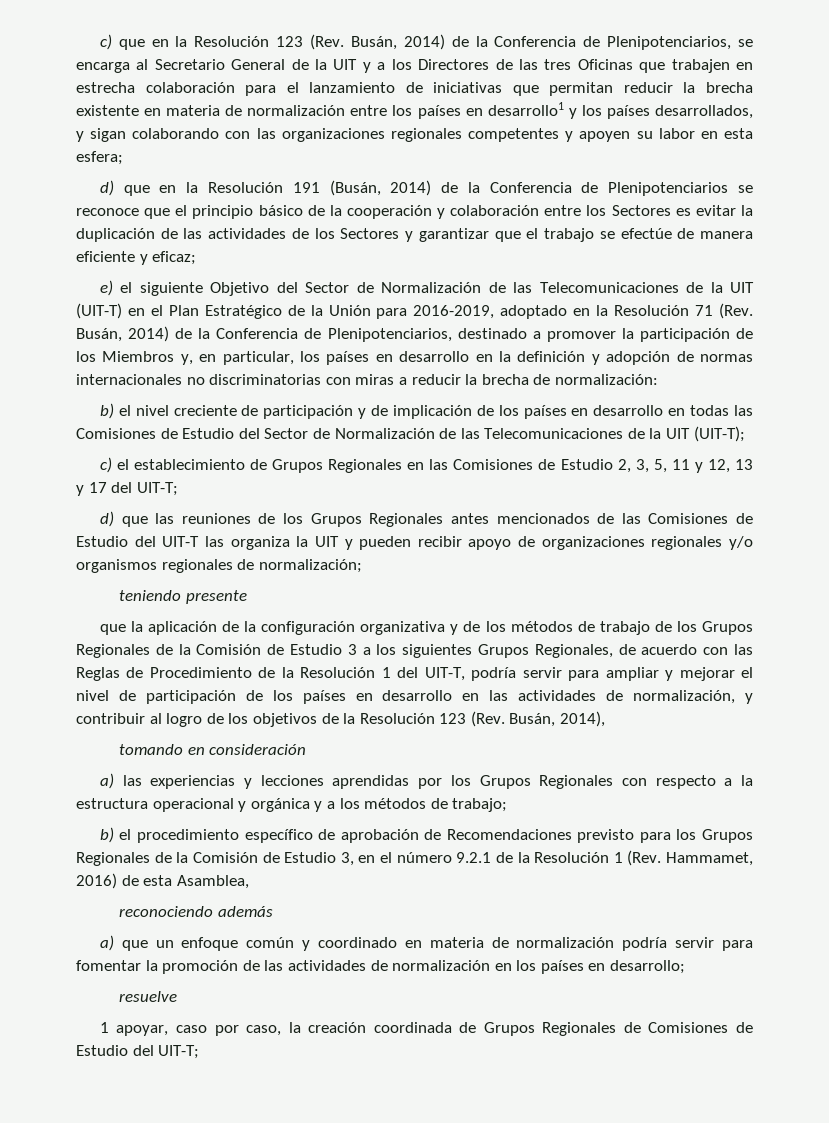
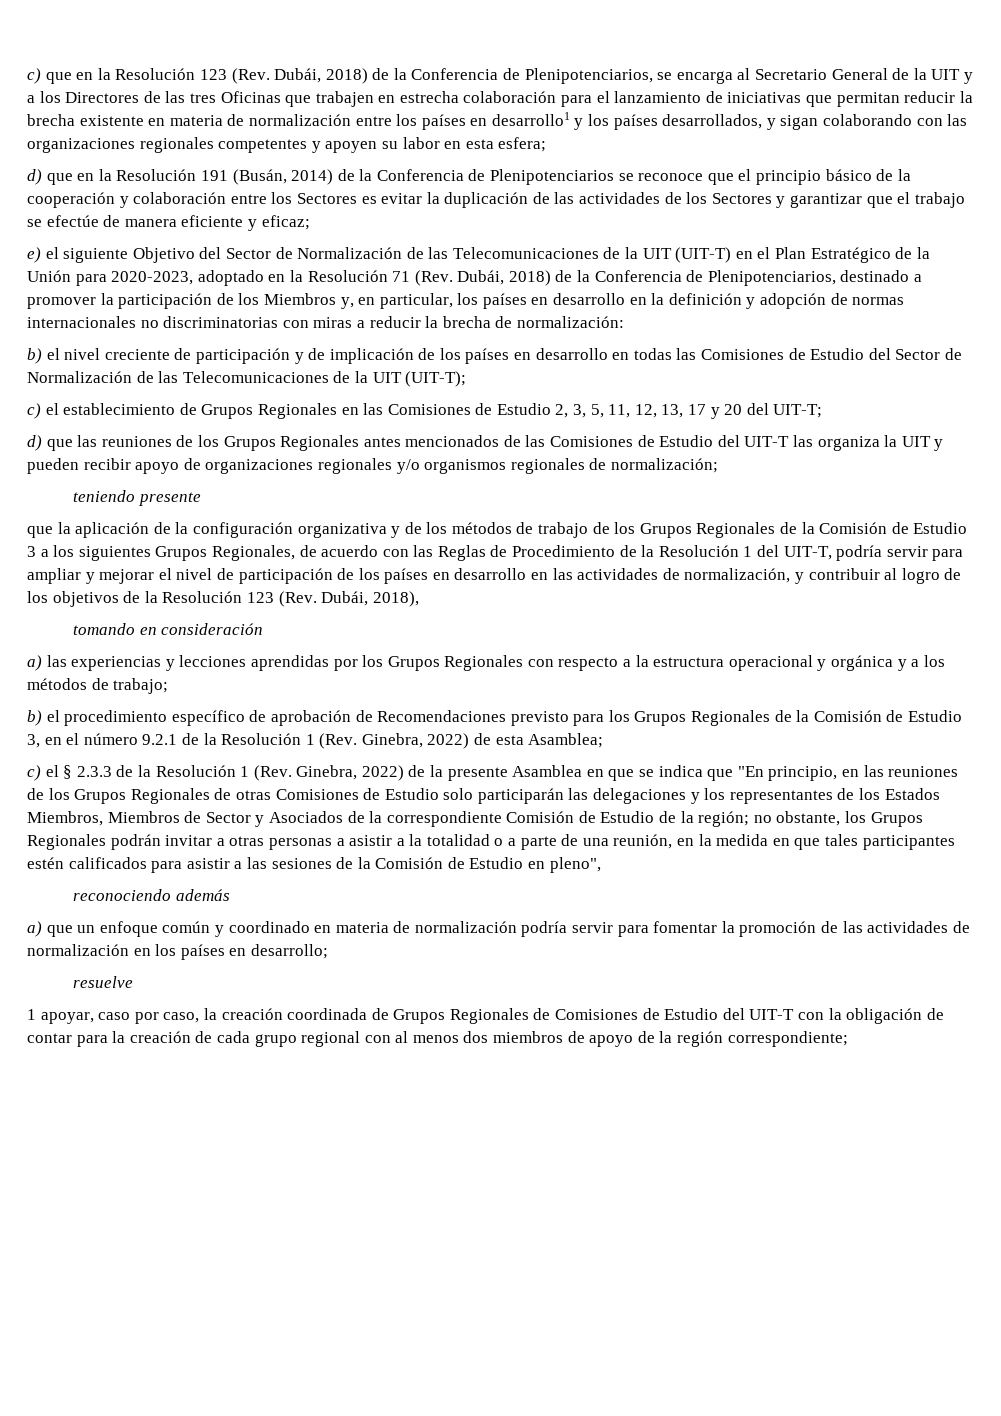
[350,34,445,50] Busán, 2014) -> [274,68,368,84] Dubái, 2018)
[413,305,495,319] 2016-2019, -> [111,271,194,285] 2020-2023,
[76,326,170,342] Busán, 2014) -> [457,270,551,286] Dubái, 2018)
[671,459,754,473] [76,482,107,496] 11 y 12, 13 y 17 -> [608,404,743,419] 11, 12, 13, 17 y 20
[509,711,606,727] Busán, 2014), -> [321,591,419,607] Dubái, 2018),
[666,852,753,866] [76,873,249,889] Hammamet, 2016) de esta Asamblea, -> [361,733,604,749] [27,765,959,781] [27,788,940,804] [27,811,923,827] [27,834,955,850] [27,857,601,873] Ginebra, 2022) de esta Asamblea; // c) el § 2.3.3 de la Resolución 1 (Rev. Ginebra, 2022) de la presente Asamblea en que se indica que "En principio, en las reuniones de los Grupos Regionales de otras Comisiones de Estudio solo participarán las delegaciones y los representantes de los Estados Miembros, Miembros de Sector y Asociados de la correspondiente Comisión de Estudio de la región; no obstante, los Grupos Regionales podrán invitar a otras personas a asistir a la totalidad o a parte de una reunión, en la medida en que tales participantes estén calificados para asistir a las sesiones de la Comisión de Estudio en pleno",
[158,1045,200,1059] UIT-T; -> [749,1008,944,1024] [27,1031,848,1047] UIT-T con la obligación de contar para la creación de cada grupo regional con al menos dos miembros de apoyo de la región correspondiente;

